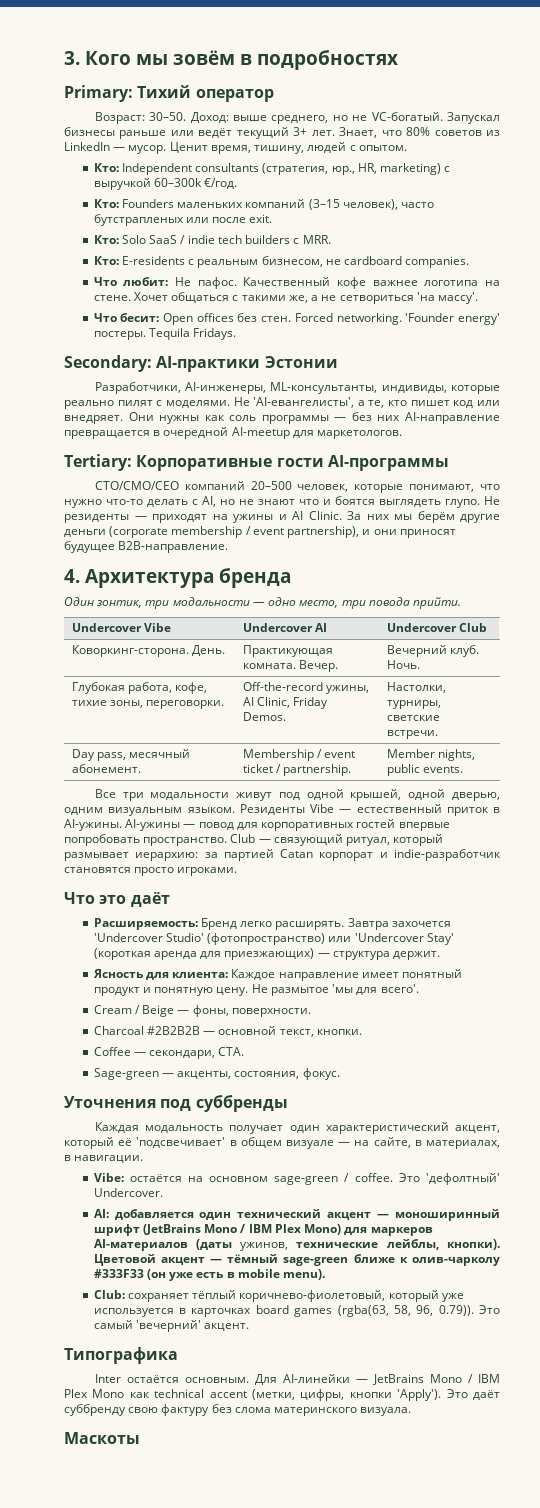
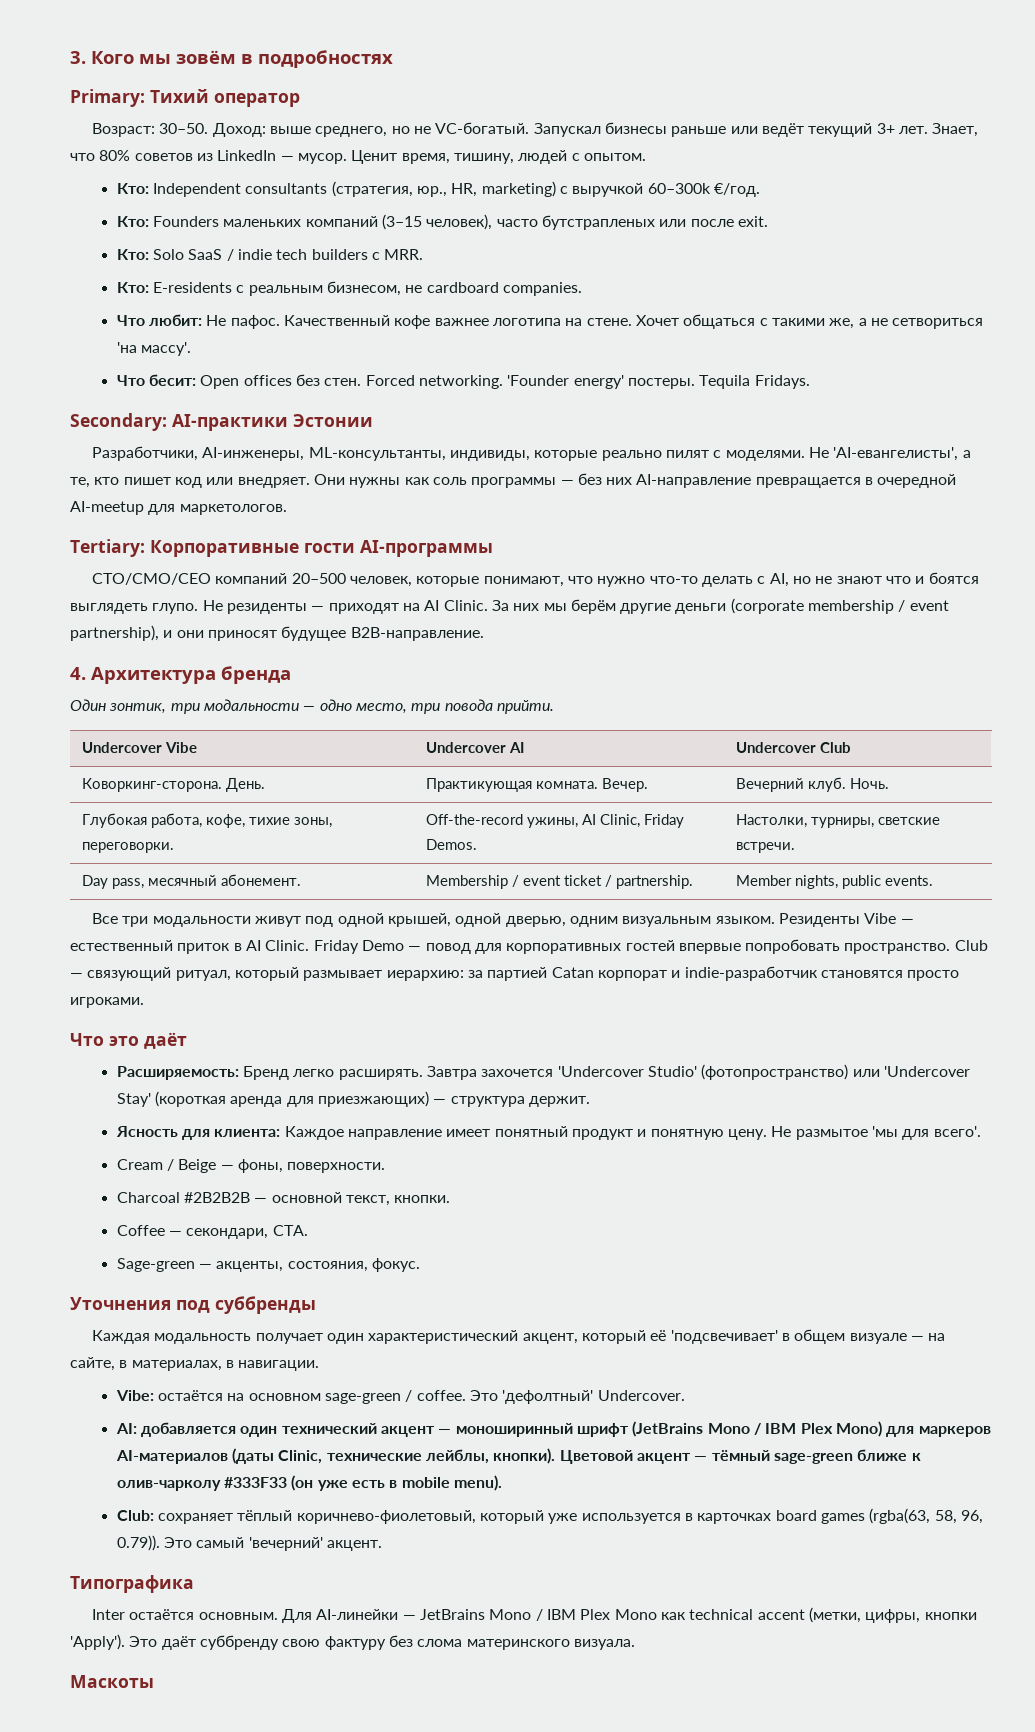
[233,514,287,523] ужины и -> (420, 607) none
[64,819,181,831] AI-ужины. AI-ужины -> [245,940,404,954] AI Clinic. Friday Demo
[240,1242,289,1251] ужинов, -> [278,1450,323,1464] Clinic,

